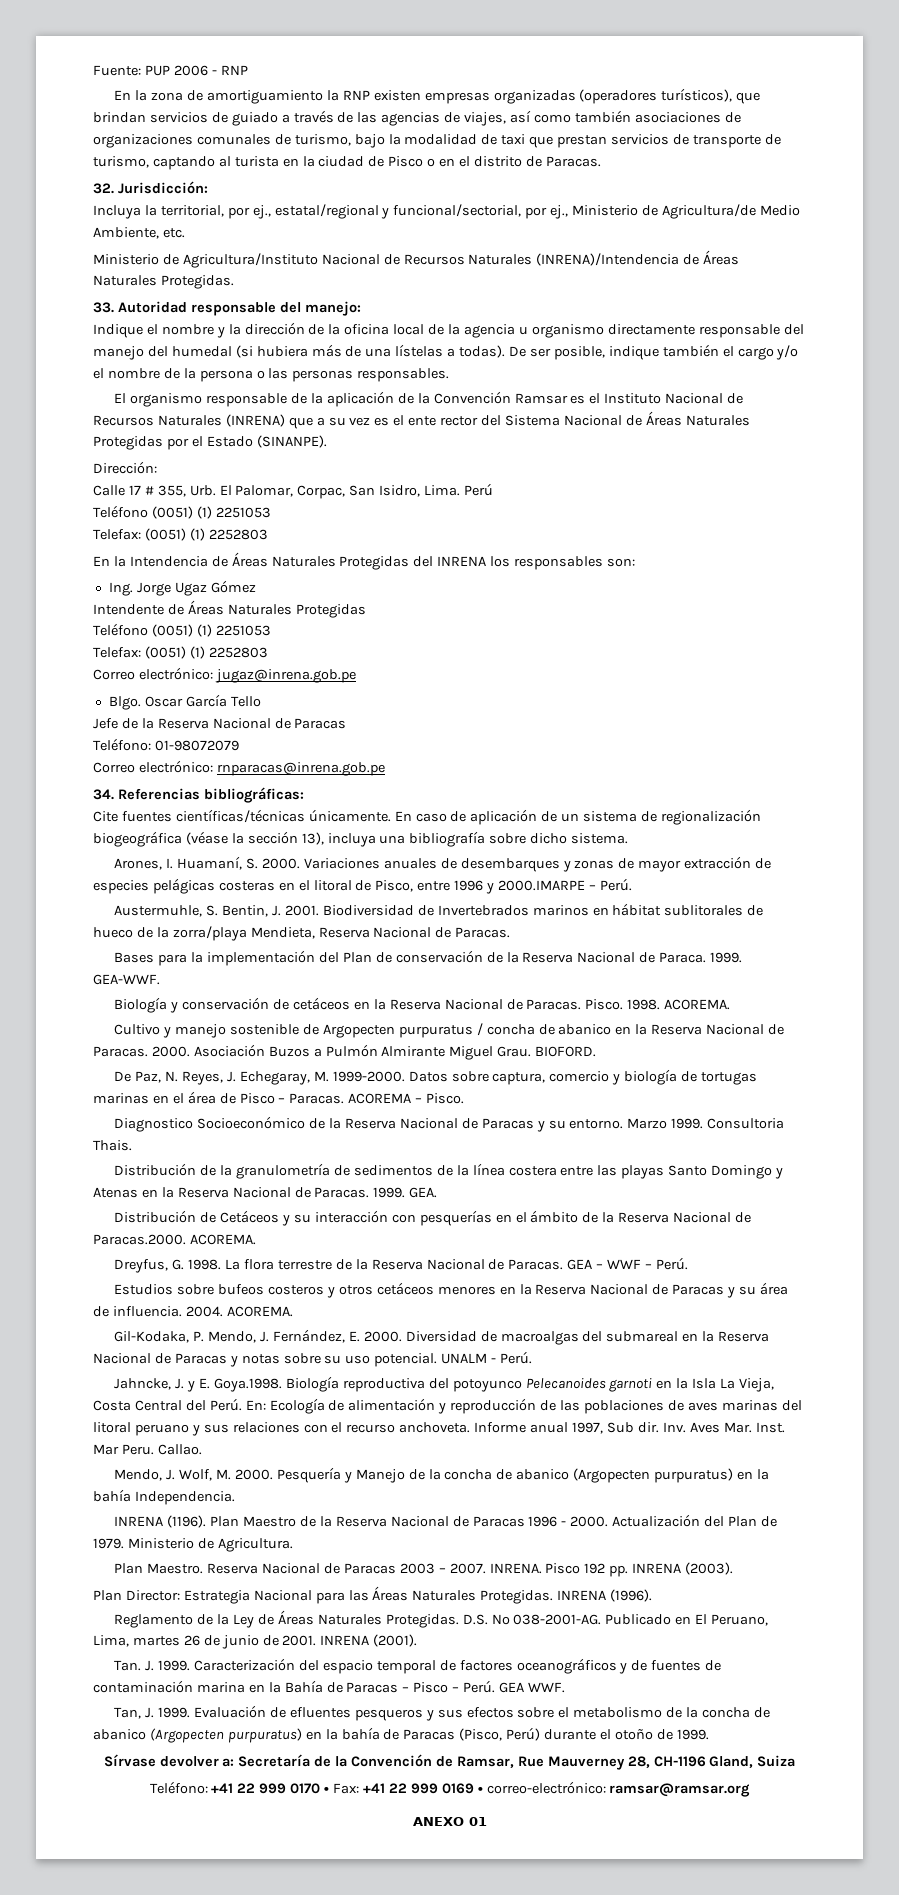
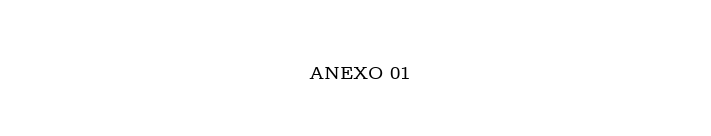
[93,65,248,76] [114,88,761,104] [93,110,741,126] [93,134,781,148] [93,156,601,170] [93,181,208,194] [93,204,800,219] [93,227,185,239] [93,250,740,268] [93,275,234,289] [93,301,361,316] [93,322,804,338] [93,344,799,360] [93,368,450,382] [114,391,744,407] [93,411,750,429] [93,435,327,450] [93,461,157,474] [93,483,494,499] [93,505,271,519] [93,528,268,541] [93,552,636,570] [108,580,256,596] [93,600,366,618] [93,623,271,637] [93,646,268,659] [93,667,356,683] [108,694,261,710] [93,718,347,729] [93,738,239,751] [93,760,385,776] [93,787,304,803] [93,809,761,825] [93,831,629,847] [114,856,772,872] [93,878,632,894] [114,903,764,917] [93,926,511,941] [114,950,743,966] [93,974,160,985] [114,997,731,1013] [114,1023,785,1038] [93,1044,597,1060] [114,1069,758,1085] [93,1091,465,1104] [114,1116,785,1132] [93,1140,132,1151] [114,1163,784,1179] [93,1187,438,1198] [114,1210,752,1226] [93,1234,256,1245] [114,1257,688,1273] [114,1282,788,1298] [93,1306,293,1317] [114,1329,770,1345] [93,1351,533,1367] [114,1376,775,1392] [93,1398,802,1414] [93,1422,785,1436] [93,1444,202,1455] [114,1467,769,1483] [93,1489,235,1505] [114,1514,777,1528] [93,1538,293,1552] [114,1562,734,1577] [93,1586,653,1604] [114,1610,769,1628] [93,1634,418,1649] [114,1658,722,1674] [93,1680,565,1693] [114,1705,770,1721] [93,1727,709,1743] [103,1754,796,1770] [149,1781,751,1797] Fuente: PUP 2006 - RNP // En la zona de amortiguamiento la RNP existen empresas organizadas (operadores turísticos), que brindan servicios de guiado a través de las agencias de viajes, así como también asociaciones de organizaciones comunales de turismo, bajo la modalidad de taxi que prestan servicios de transporte de turismo, captando al turista en la ciudad de Pisco o en el distrito de Paracas. // 32. Jurisdicción: // Incluya la territorial, por ej., estatal/regional y funcional/sectorial, por ej., Ministerio de Agricultura/de Medio Ambiente, etc. // Ministerio de Agricultura/Instituto Nacional de Recursos Naturales (INRENA)/Intendencia de Áreas Naturales Protegidas. // 33. Autoridad responsable del manejo: // Indique el nombre y la dirección de la oficina local de la agencia u organismo directamente responsable del manejo del humedal (si hubiera más de una lístelas a todas). De ser posible, indique también el cargo y/o el nombre de la persona o las personas responsables. // El organismo responsable de la aplicación de la Convención Ramsar es el Instituto Nacional de Recursos Naturales (INRENA) que a su vez es el ente rector del Sistema Nacional de Áreas Naturales Protegidas por el Estado (SINANPE). // Dirección: // Calle 17 # 355, Urb. El Palomar, Corpac, San Isidro, Lima. Perú // Teléfono (0051) (1) 2251053 // Telefax: (0051) (1) 2252803 // En la Intendencia de Áreas Naturales Protegidas del INRENA los responsables son: // Ing. Jorge Ugaz Gómez // Intendente de Áreas Naturales Protegidas // Teléfono (0051) (1) 2251053 // Telefax: (0051) (1) 2252803 // Correo electrónico: jugaz@inrena.gob.pe // Blgo. Oscar García Tello // Jefe de la Reserva Nacional de Paracas // Teléfono: 01-98072079 // Correo electrónico: rnparacas@inrena.gob.pe // 34. Referencias bibliográficas: // Cite fuentes científicas/técnicas únicamente. En caso de aplicación de un sistema de regionalización biogeográfica (véase la sección 13), incluya una bibliografía sobre dicho sistema. // Arones, I. Huamaní, S. 2000. Variaciones anuales de desembarques y zonas de mayor extracción de especies pelágicas costeras en el litoral de Pisco, entre 1996 y 2000.IMARPE – Perú. // Austermuhle, S. Bentin, J. 2001. Biodiversidad de Invertebrados marinos en hábitat sublitorales de hueco de la zorra/playa Mendieta, Reserva Nacional de Paracas. // Bases para la implementación del Plan de conservación de la Reserva Nacional de Paraca. 1999. GEA-WWF. // Biología y conservación de cetáceos en la Reserva Nacional de Paracas. Pisco. 1998. ACOREMA. // Cultivo y manejo sostenible de Argopecten purpuratus / concha de abanico en la Reserva Nacional de Paracas. 2000. Asociación Buzos a Pulmón Almirante Miguel Grau. BIOFORD. // De Paz, N. Reyes, J. Echegaray, M. 1999-2000. Datos sobre captura, comercio y biología de tortugas marinas en el área de Pisco – Paracas. ACOREMA – Pisco. // Diagnostico Socioeconómico de la Reserva Nacional de Paracas y su entorno. Marzo 1999. Consultoria Thais. // Distribución de la granulometría de sedimentos de la línea costera entre las playas Santo Domingo y Atenas en la Reserva Nacional de Paracas. 1999. GEA. // Distribución de Cetáceos y su interacción con pesquerías en el ámbito de la Reserva Nacional de Paracas.2000. ACOREMA. // Dreyfus, G. 1998. La flora terrestre de la Reserva Nacional de Paracas. GEA – WWF – Perú. // Estudios sobre bufeos costeros y otros cetáceos menores en la Reserva Nacional de Paracas y su área de influencia. 2004. ACOREMA. // Gil-Kodaka, P. Mendo, J. Fernández, E. 2000. Diversidad de macroalgas del submareal en la Reserva Nacional de Paracas y notas sobre su uso potencial. UNALM - Perú. // Jahncke, J. y E. Goya.1998. Biología reproductiva del potoyunco Pelecanoides garnoti en la Isla La Vieja, Costa Central del Perú. En: Ecología de alimentación y reproducción de las poblaciones de aves marinas del litoral peruano y sus relaciones con el recurso anchoveta. Informe anual 1997, Sub dir. Inv. Aves Mar. Inst. Mar Peru. Callao. // Mendo, J. Wolf, M. 2000. Pesquería y Manejo de la concha de abanico (Argopecten purpuratus) en la bahía Independencia. // INRENA (1196). Plan Maestro de la Reserva Nacional de Paracas 1996 - 2000. Actualización del Plan de 1979. Ministerio de Agricultura. // Plan Maestro. Reserva Nacional de Paracas 2003 – 2007. INRENA. Pisco 192 pp. INRENA (2003). // Plan Director: Estrategia Nacional para las Áreas Naturales Protegidas. INRENA (1996). // Reglamento de la Ley de Áreas Naturales Protegidas. D.S. Nº 038-2001-AG. Publicado en El Peruano, Lima, martes 26 de junio de 2001. INRENA (2001). // Tan. J. 1999. Caracterización del espacio temporal de factores oceanográficos y de fuentes de contaminación marina en la Bahía de Paracas – Pisco – Perú. GEA WWF. // Tan, J. 1999. Evaluación de efluentes pesqueros y sus efectos sobre el metabolismo de la concha de abanico (Argopecten purpuratus) en la bahía de Paracas (Pisco, Perú) durante el otoño de 1999. // Sírvase devolver a: Secretaría de la Convención de Ramsar, Rue Mauverney 28, CH-1196 Gland, Suiza // Teléfono: +41 22 999 0170 • Fax: +41 22 999 0169 • correo-electrónico: ramsar@ramsar.org // -> (309, 72) none

